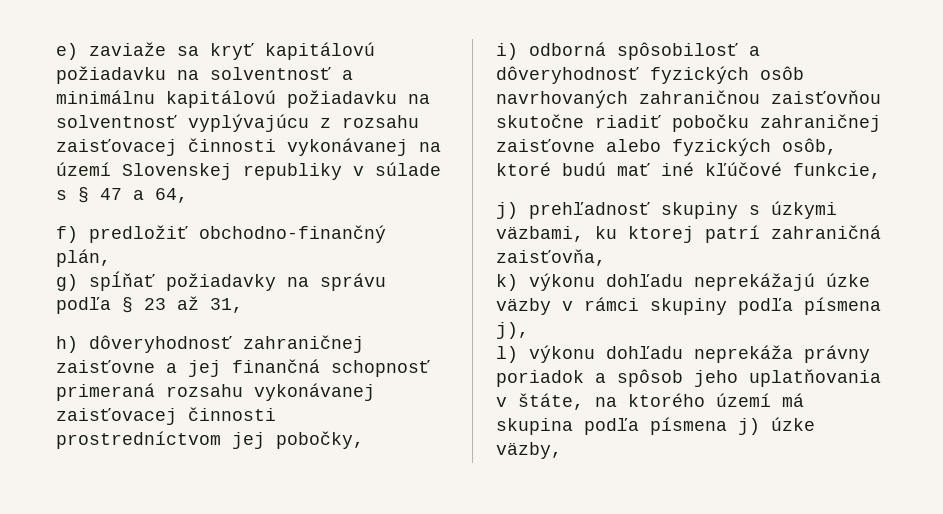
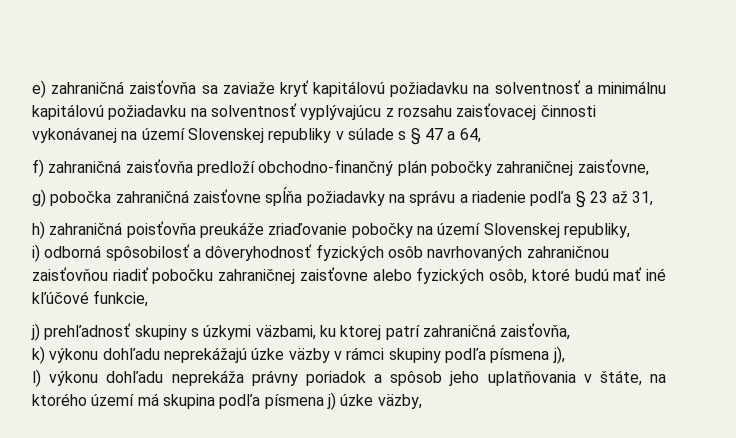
[89,42,199,56] zaviaže sa -> [51,80,275,94] zahraničná zaisťovňa sa zaviaže
[89,225,386,243] [56,249,111,267] [56,271,155,291] predložiť obchodno-finančný plán, // g) spĺňať -> [48,159,649,176] [32,187,303,207] zahraničná zaisťovňa predloží obchodno-finančný plán pobočky zahraničnej zaisťovne, // g) pobočka zahraničná zaisťovne spĺňa
(386, 282) none -> [459,191,526,203] a riadenie
[89,335,364,353] [56,359,430,377] [56,383,375,401] [56,407,276,425] [56,431,364,449] dôveryhodnosť zahraničnej zaisťovne a jej finančná schopnosť primeraná rozsahu vykonávanej zaisťovacej činnosti prostredníctvom jej pobočky, -> [49,221,630,238] zahraničná poisťovňa preukáže zriaďovanie pobočky na území Slovenskej republiky,
[496,114,584,128] skutočne -> (108, 274) none

